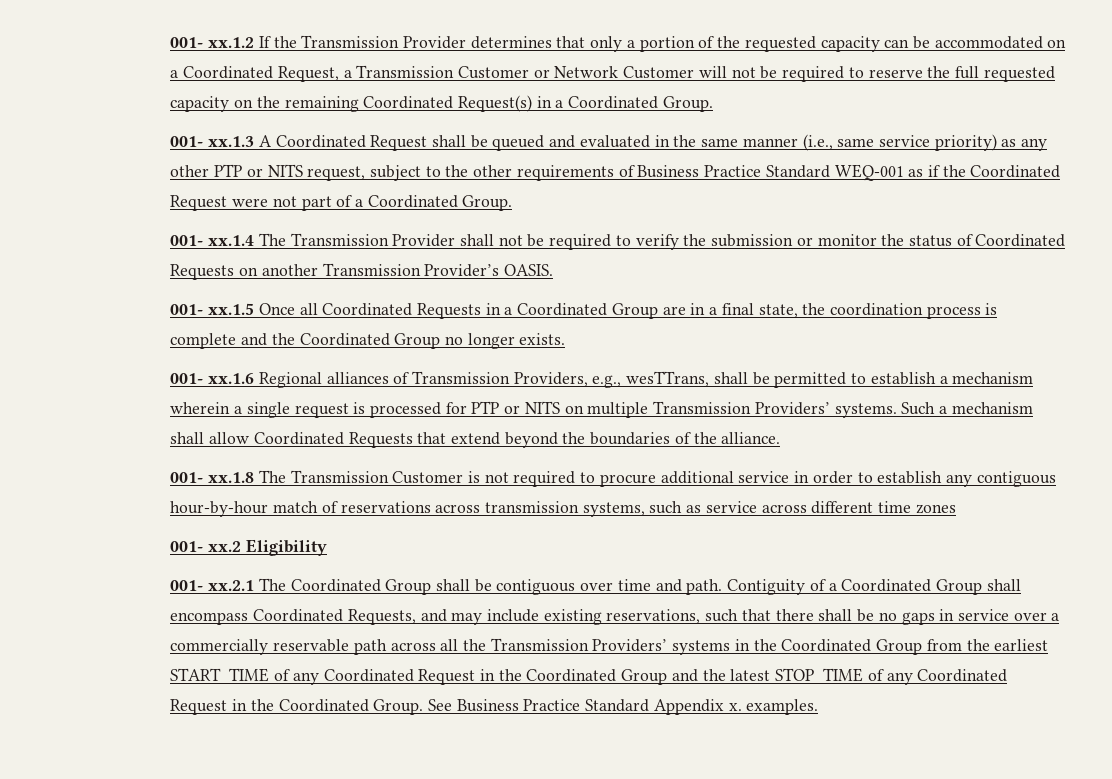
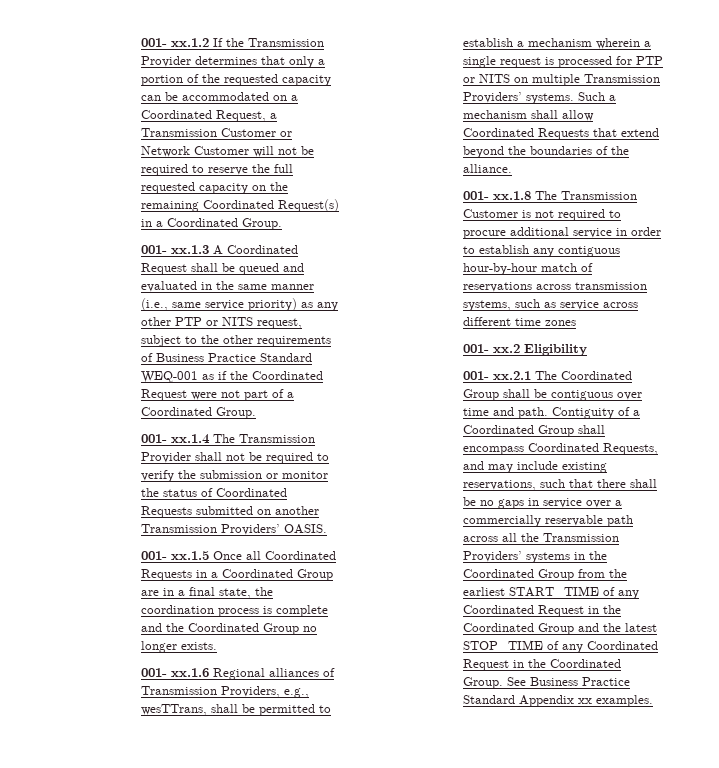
(235, 272) none -> [196,506,254,515] submitted
[424,264,500,277] Provider’s -> [221,524,281,535] Providers’
[728,703,742,711] x. -> [578,698,593,704] xx

